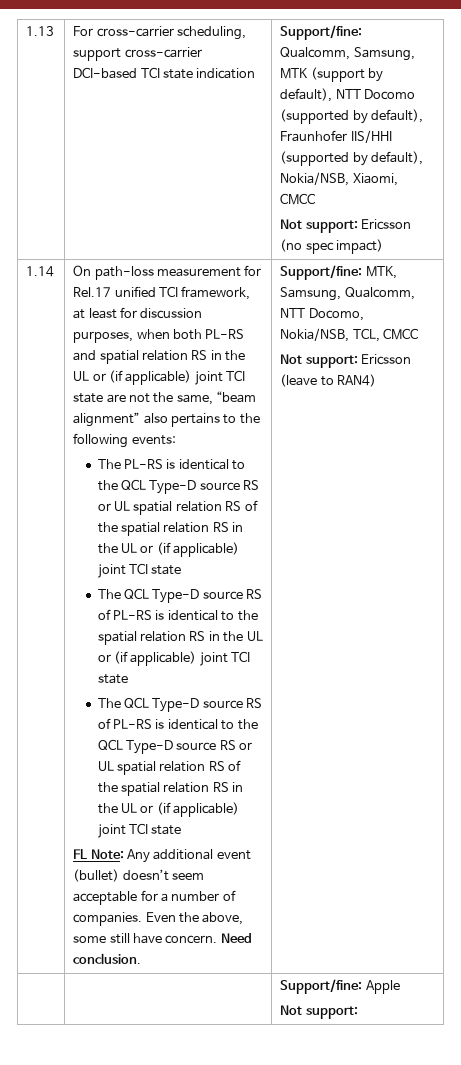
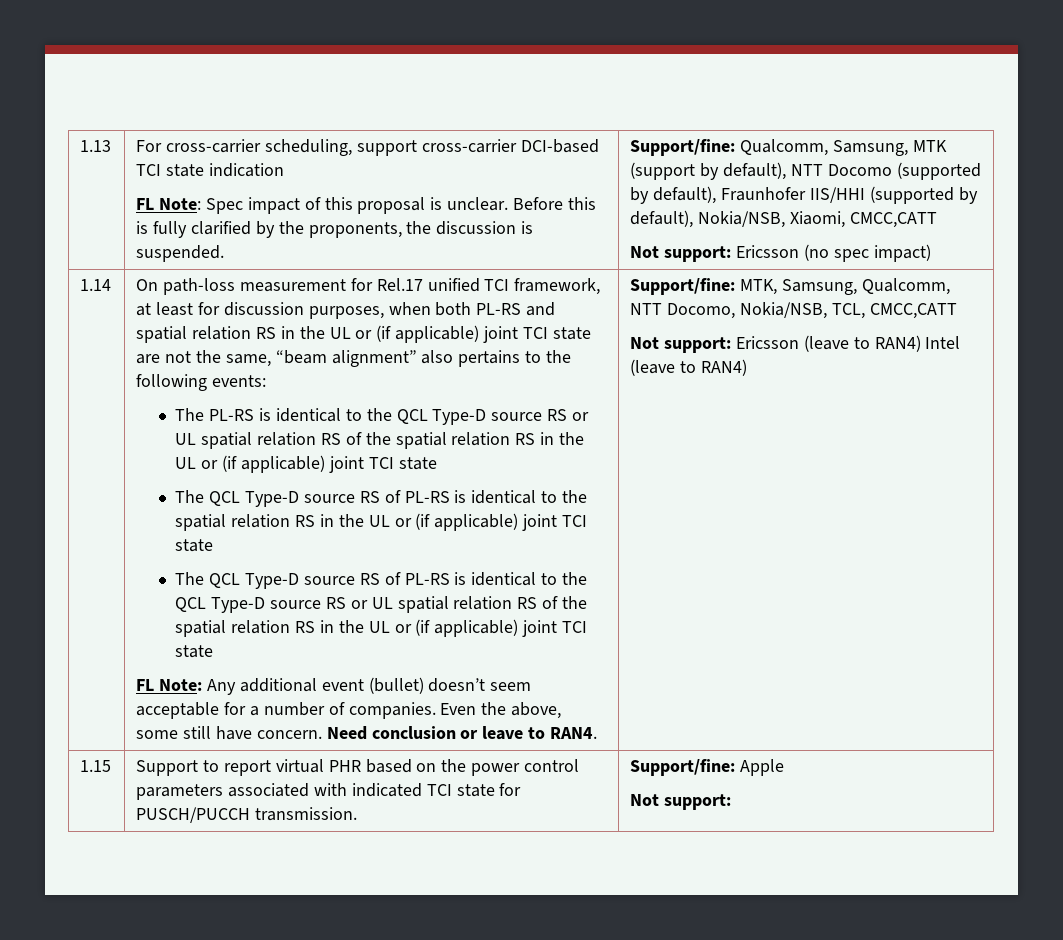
(256, 73) none -> [136,197,596,214] [136,221,534,238] [136,245,225,262] // FL Note: Spec impact of this proposal is unclear. Before this is fully clarified by the proponents, the discussion is suspended.
[280,193,316,205] CMCC -> [849,212,937,228] CMCC,CATT
[73,953,142,964] conclusion. -> [371,726,598,740] conclusion or leave to RAN4.
[383,328,419,340] CMCC -> [869,303,957,319] CMCC,CATT
(377, 380) // | -> [925,336,961,349] [630,359,748,376] [80,760,112,772] [136,759,580,776] [136,783,522,800] [136,807,358,823] Intel (leave to RAN4) // 1.15 | Support to report virtual PHR based on the power control parameters associated with indicated TCI state for PUSCH/PUCCH transmission.

